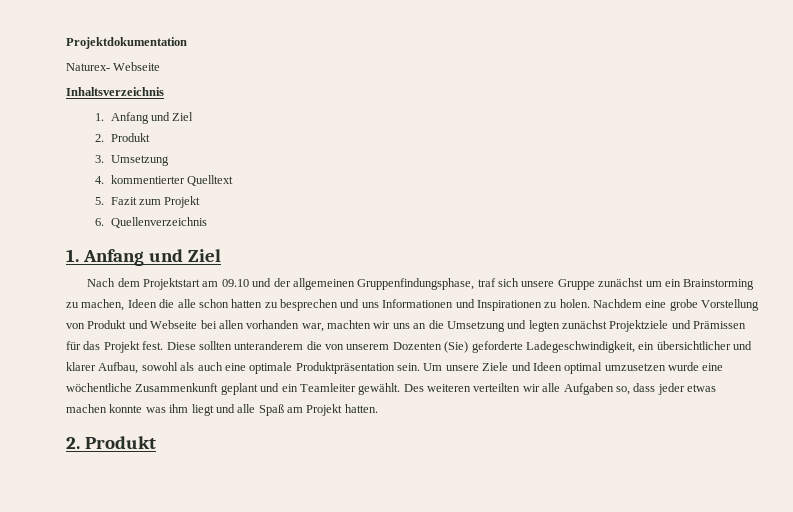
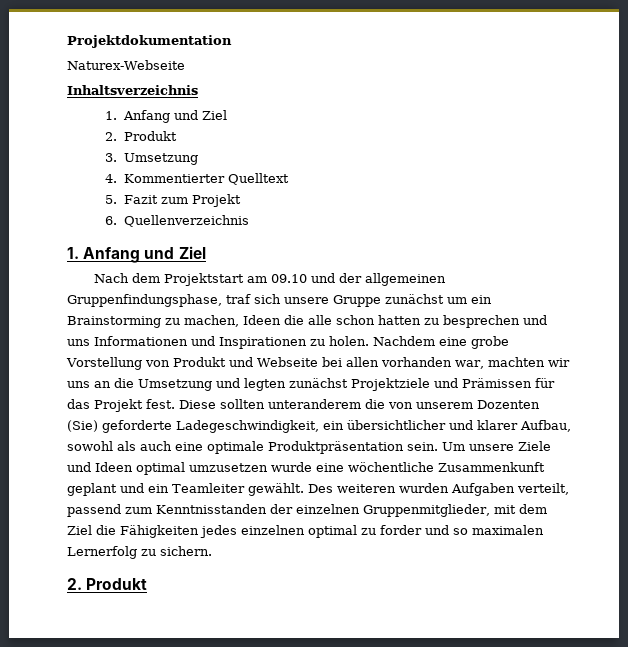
[66,62,161,71] Naturex- Webseite -> [67,60,185,70] Naturex-Webseite
[110,175,185,184] kommentierter -> [123,174,225,183] Kommentierter
[473,383,716,395] [66,404,378,416] verteilten wir alle Aufgaben so, dass jeder etwas machen konnte was ihm liegt und alle Spaß am Projekt hatten. -> [399,483,569,496] [67,504,547,517] [67,525,544,538] [67,546,212,559] wurden Aufgaben verteilt, passend zum Kenntnisstanden der einzelnen Gruppenmitglieder, mit dem Ziel die Fähigkeiten jedes einzelnen optimal zu forder und so maximalen Lernerfolg zu sichern.

